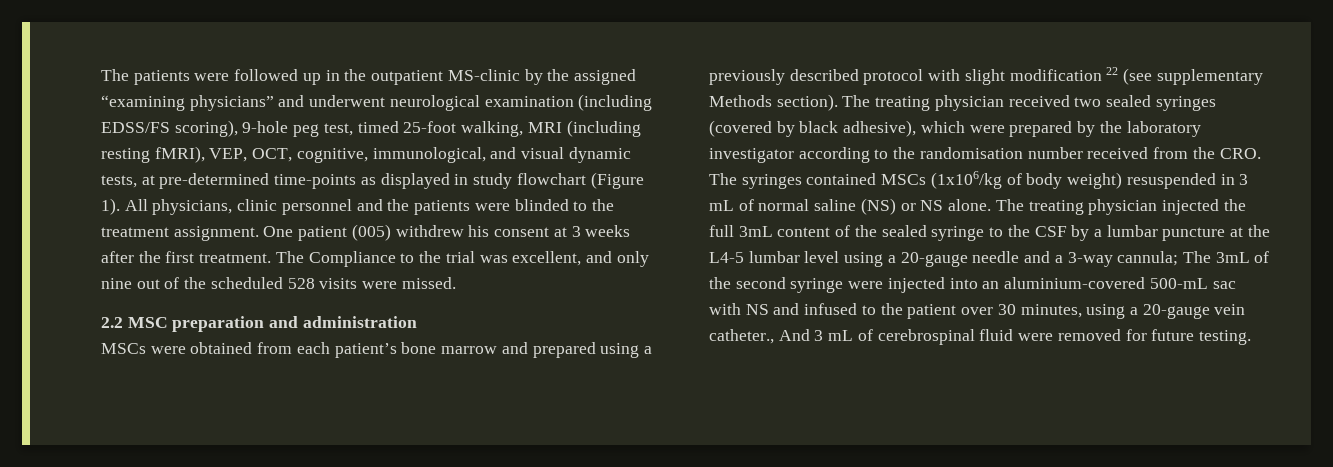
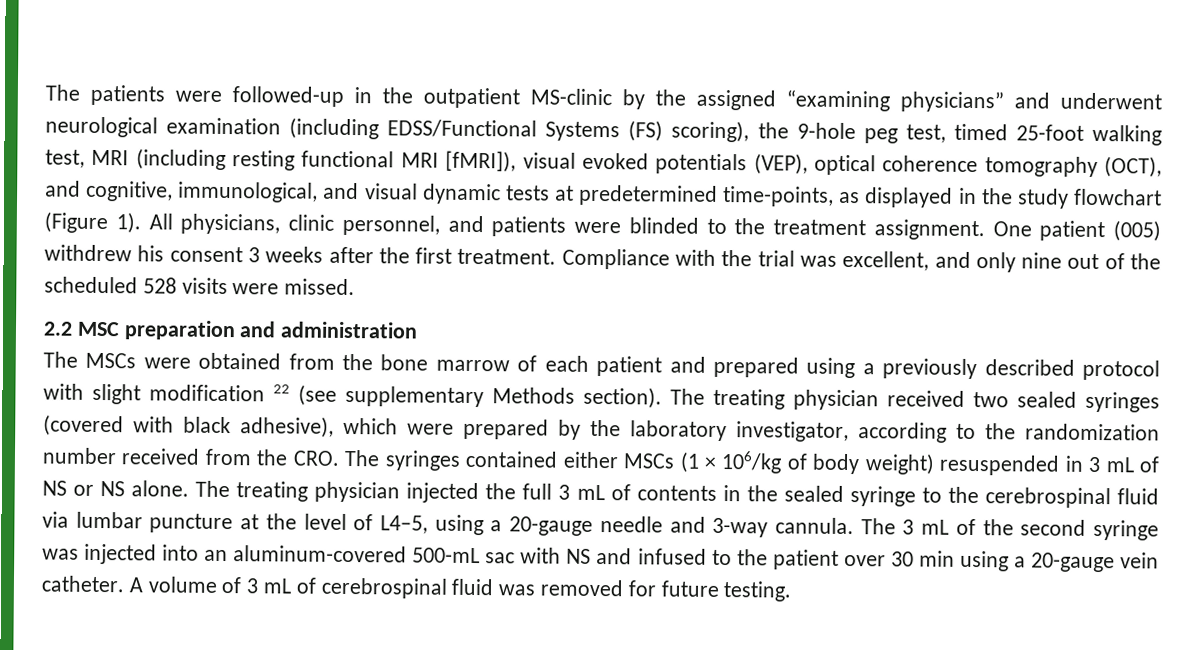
[234,69,321,85] followed up -> [232,86,344,107] followed-up
[101,120,238,137] EDSS/FS scoring), -> [387,119,789,143] EDSS/Functional Systems (FS) scoring), the
[461,121,524,137] walking, -> [1092,124,1163,146] [45,149,85,168] walking test,
[154,146,293,163] fMRI), VEP, OCT, -> [301,150,1163,178] [45,180,81,197] functional MRI [fMRI]), visual evoked potentials (VEP), optical coherence tomography (OCT), and
[101,173,357,189] tests, at pre-determined time-points -> [505,184,835,207] tests at predetermined time-points,
(469, 179) none -> [981,188,1013,205] the
[281,199,410,215] personnel and the -> [341,214,484,236] personnel, and
[553,227,567,237] at -> (243, 254) none
[275,251,415,267] The Compliance to -> [561,248,716,270] Compliance with
(417, 322) none -> [43,351,78,368] The
[296,342,498,358] each patient’s bone marrow -> [342,353,663,377] the bone marrow of each patient
[776,121,795,137] by -> [133,416,174,433] with
[709,148,794,163] investigator -> [736,421,849,443] investigator,
[919,147,1023,159] randomisation -> [1025,423,1160,441] randomization
[881,171,1002,189] MSCs (1x106/kg -> [562,450,783,474] either MSCs (1 × 106/kg
[758,198,896,215] normal saline (NS) -> [42,480,67,496] NS
[738,225,851,237] 3mL content of -> [558,484,741,502] 3 mL of contents in
[1034,225,1102,241] CSF by a -> [984,487,1159,509] [42,511,69,528] cerebrospinal fluid via
[709,251,840,263] L4-5 lumbar level -> [303,513,429,534] level of L4–5,
[1054,251,1250,267] a 3-way cannula; The 3mL -> [712,517,950,538] 3-way cannula. The 3 mL
[848,281,884,289] were -> [42,548,79,560] was
[1004,277,1146,289] aluminium-covered -> [233,545,408,563] aluminum-covered
[1020,304,1082,318] minutes, -> [918,550,955,567] min
[709,329,810,344] catheter., And -> [41,575,243,594] catheter. A volume of
[1018,333,1054,341] were -> [498,584,536,596] was

